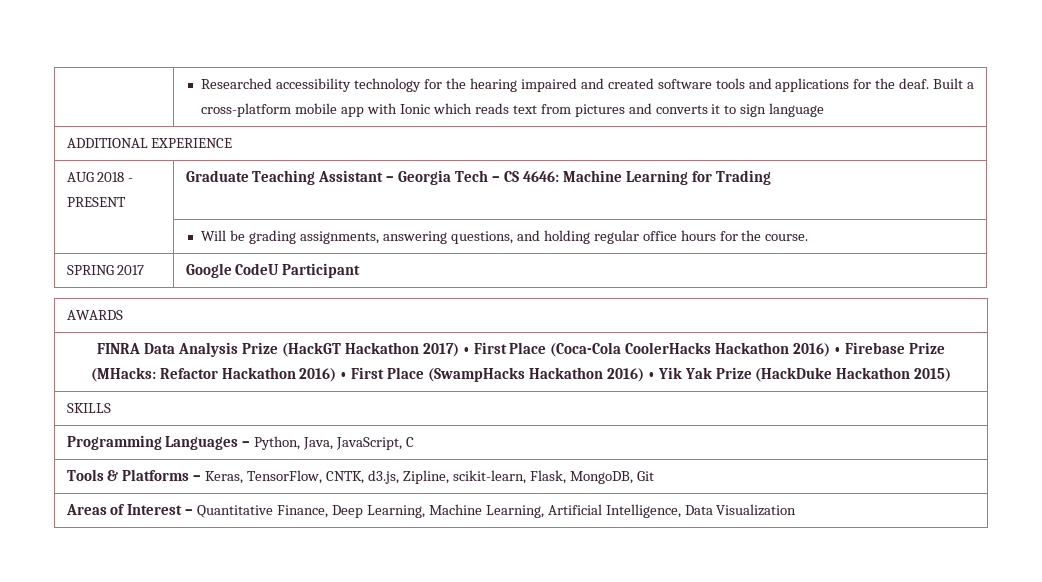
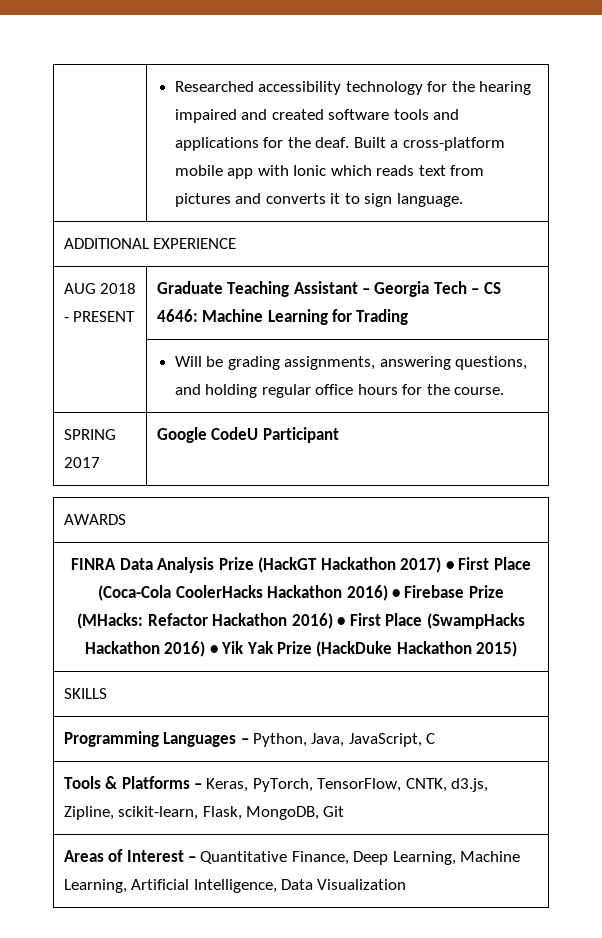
[769,103,825,117] language -> [396,193,463,207] language.
(244, 477) none -> [252,778,313,792] PyTorch,

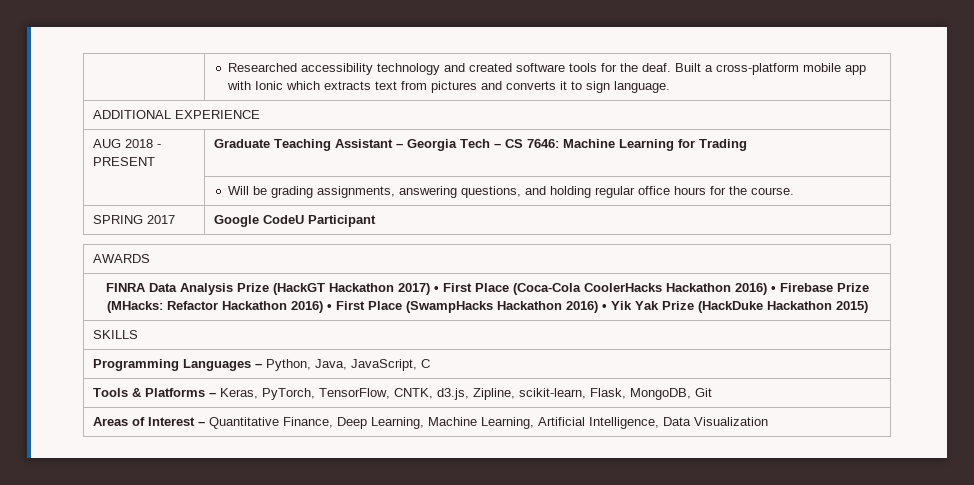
[427,81,532,95] [174,109,237,123] for the hearing impaired -> (440, 69) none
[433,109,460,120] [174,137,259,151] and applications -> (597, 67) none
[376,165,415,176] reads -> [323,81,371,90] extracts
[156,309,198,322] 4646: -> [526,139,559,148] 7646:

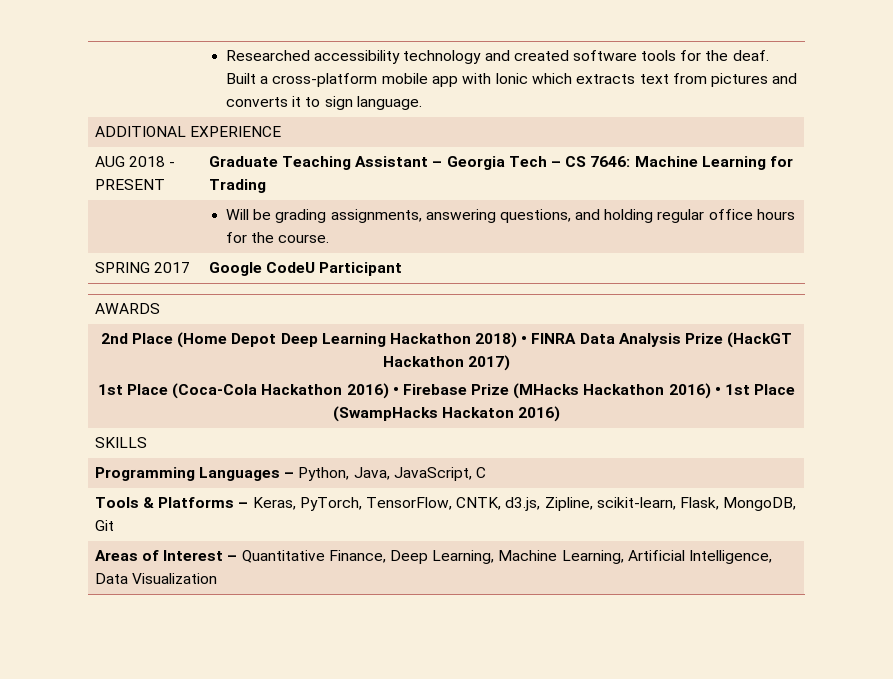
(150, 258) none -> [100,332,528,348] 2nd Place (Home Depot Deep Learning Hackathon 2018) •
[433,283,472,292] • First -> [97,384,123,395] // 1st
[583,283,662,292] CoolerHacks -> (258, 391) none
[106,301,365,313] (MHacks: Refactor Hackathon 2016) • First -> [513,383,751,399] (MHacks Hackathon 2016) • 1st
[496,301,868,313] Hackathon 2016) • Yik Yak Prize (HackDuke Hackathon 2015) -> [442,406,561,422] Hackaton 2016)

